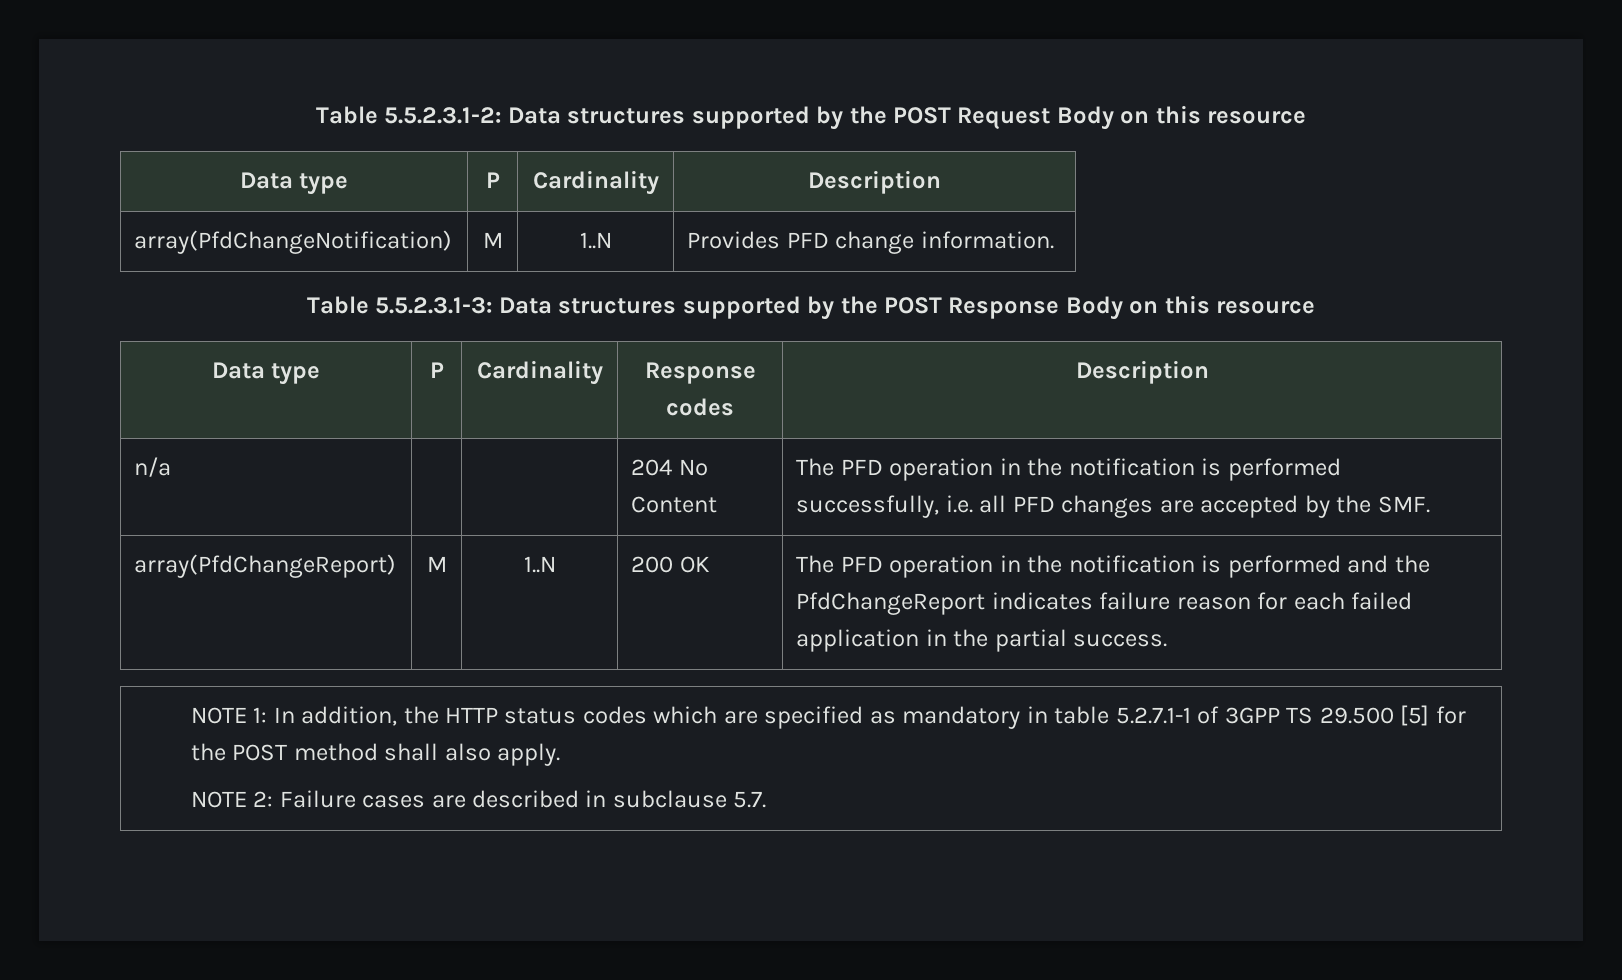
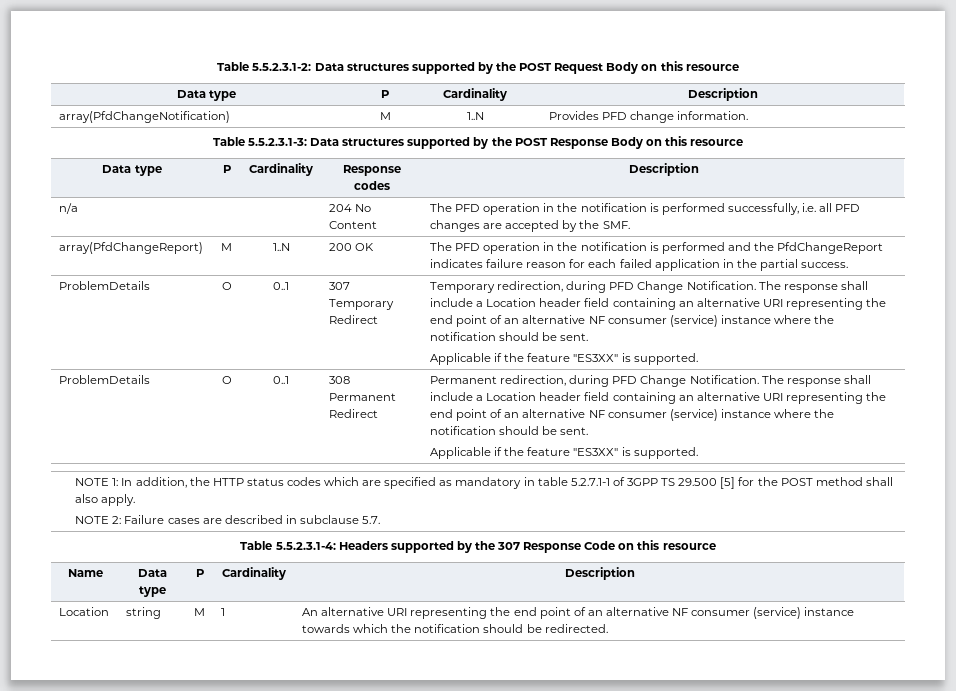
(1168, 640) none -> [59,281,151,290] [221,282,232,290] [273,282,289,290] [329,282,351,290] [329,299,395,310] [329,315,379,324] [430,281,868,293] [430,298,887,310] [430,315,835,327] [430,332,589,341] [430,353,698,365] [59,375,151,384] [221,376,232,384] [273,376,289,384] [329,376,351,384] [329,393,397,401] [329,409,379,418] [430,375,871,387] [430,392,887,404] [430,409,835,421] [430,426,589,435] [430,447,698,459] // ProblemDetails | O | 0..1 | 307 Temporary Redirect | Temporary redirection, during PFD Change Notification. The response shall include a Location header field containing an alternative URI representing the end point of an alternative NF consumer (service) instance where the notification should be sent. // Applicable if the feature "ES3XX" is supported. // ProblemDetails | O | 0..1 | 308 Permanent Redirect | Permanent redirection, during PFD Change Notification. The response shall include a Location header field containing an alternative URI representing the end point of an alternative NF consumer (service) instance where the notification should be sent. // Applicable if the feature "ES3XX" is supported.
(767, 799) none -> [240,540,716,553] [67,569,103,577] [137,569,167,577] [138,586,166,597] [195,569,204,577] [221,567,286,580] [564,567,635,580] [59,607,110,616] [126,607,162,619] [194,608,205,616] [221,608,226,616] [302,607,855,619] [302,624,608,633] // Table 5.5.2.3.1-4: Headers supported by the 307 Response Code on this resource // Name | Data type | P | Cardinality | Description // Location | string | M | 1 | An alternative URI representing the end point of an alternative NF consumer (service) instance towards which the notification should be redirected.

